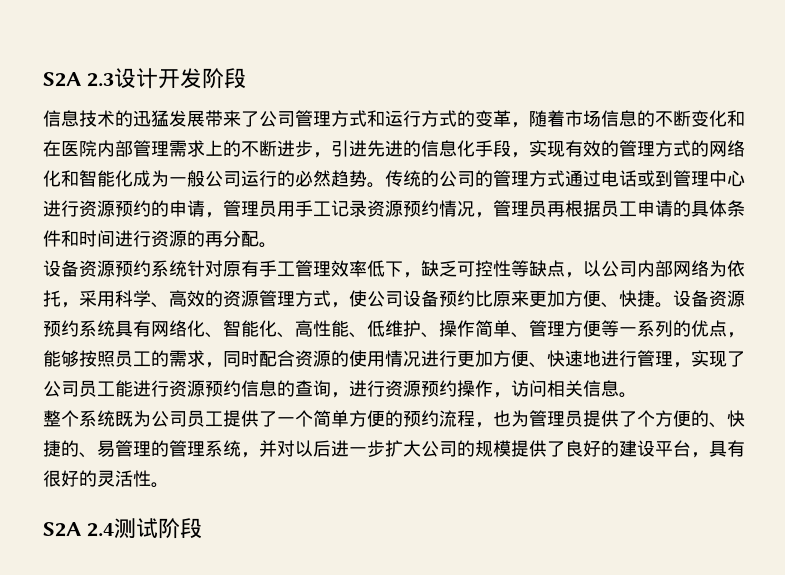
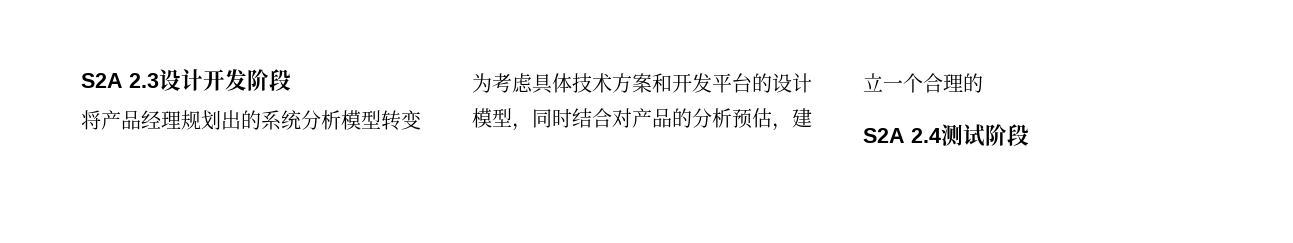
[43,110,745,128] [43,140,745,158] [43,170,745,188] [43,200,745,218] [43,230,277,248] [43,260,745,278] [43,290,745,308] [43,320,745,338] [43,350,745,368] [43,380,637,398] [43,410,745,428] [43,440,745,458] [43,470,169,488] 信息技术的迅猛发展带来了公司管理方式和运行方式的变革，随着市场信息的不断变化和在医院内部管理需求上的不断进步，引进先进的信息化手段，实现有效的管理方式的网络化和智能化成为一般公司运行的必然趋势。传统的公司的管理方式通过电话或到管理中心进行资源预约的申请，管理员用手工记录资源预约情况，管理员再根据员工申请的具体条件和时间进行资源的再分配。 // 设备资源预约系统针对原有手工管理效率低下，缺乏可控性等缺点，以公司内部网络为依托，采用科学、高效的资源管理方式，使公司设备预约比原来更加方便、快捷。设备资源预约系统具有网络化、智能化、高性能、低维护、操作简单、管理方便等一系列的优点，能够按照员工的需求，同时配合资源的使用情况进行更加方便、快速地进行管理，实现了公司员工能进行资源预约信息的查询，进行资源预约操作，访问相关信息。 // 整个系统既为公司员工提供了一个简单方便的预约流程，也为管理员提供了个方便的、快捷的、易管理的管理系统，并对以后进一步扩大公司的规模提供了良好的建设平台，具有很好的灵活性。 -> [81,110,421,131] [472,73,812,94] [472,108,812,131] [863,73,983,93] 将产品经理规划出的系统分析模型转变为考虑具体技术方案和开发平台的设计模型，同时结合对产品的分析预估，建立一个合理的

